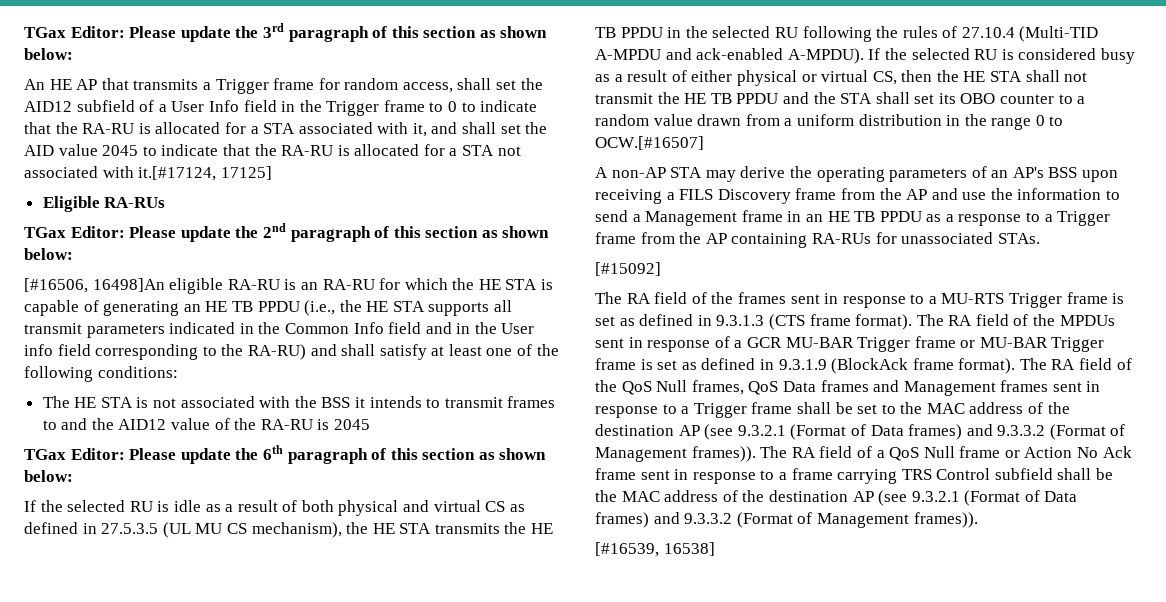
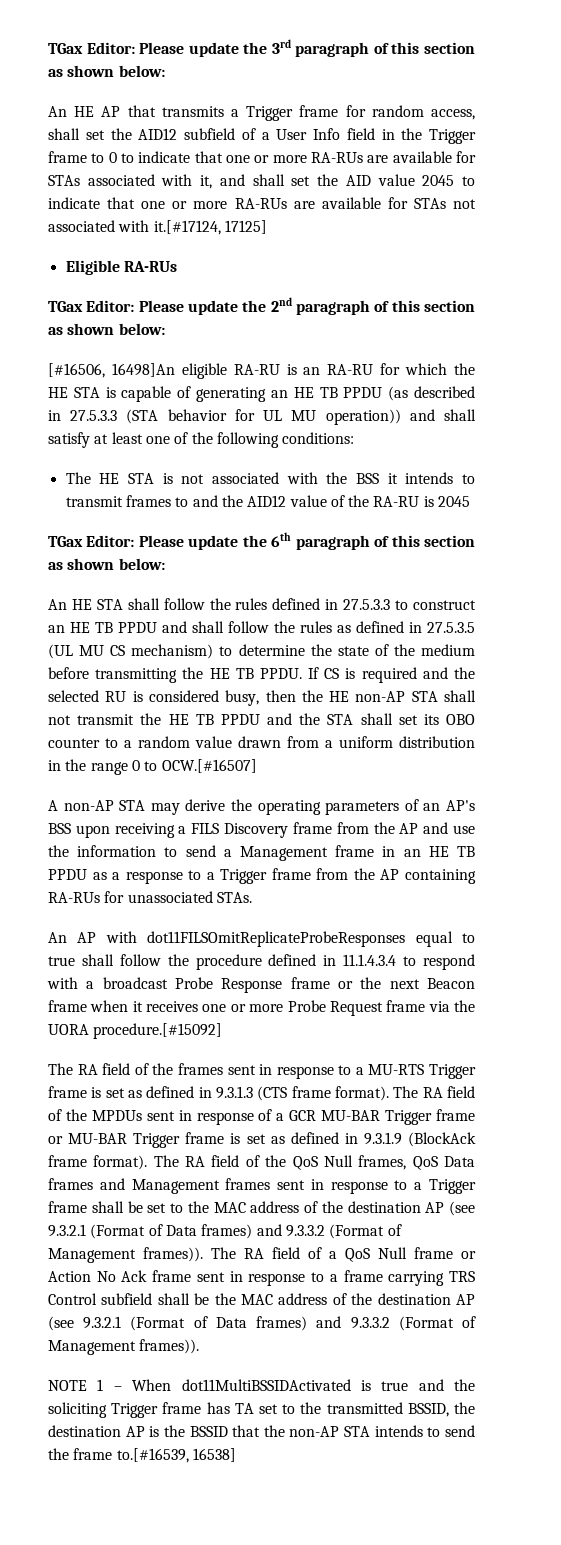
[55,122,296,134] the RA-RU is allocated for a STA -> [226,151,476,163] [48,175,80,186] one or more RA-RUs are available for STAs
[254,144,495,156] the RA-RU is allocated for a STA -> [141,197,446,209] one or more RA-RUs are available for STAs
[304,300,513,316] [24,322,535,338] [24,344,306,360] (i.e., the HE STA supports all transmit parameters indicated in the Common Info field and in the User info field corresponding to the RA-RU) -> [388,386,475,401] [48,409,401,425] (as described in 27.5.3.3 (STA behavior for UL MU operation))
[24,500,506,516] If the selected RU is idle as a result of both physical and virtual CS -> [48,598,477,610] [48,621,332,633] An HE STA shall follow the rules defined in 27.5.3.3 to construct an HE TB PPDU and shall follow the rules
[251,522,554,538] [595,26,1099,42] [595,48,881,64] mechanism), the HE STA transmits the HE TB PPDU in the selected RU following the rules of 27.10.4 (Multi-TID A-MPDU and ack-enabled A-MPDU). If -> [131,644,476,659] [48,667,448,683] mechanism) to determine the state of the medium before transmitting the HE TB PPDU. If CS is required and
[1100,48,1135,64] [595,70,897,86] busy as a result of either physical or virtual CS, -> [225,690,260,706] busy,
(986, 76) none -> [355,691,406,702] non-AP
[595,262,661,276] [#15092] -> [48,931,475,947] [48,954,476,970] [47,977,475,993] [48,1000,476,1016] [48,1023,223,1039] An AP with dot11FILSOmitReplicateProbeResponses equal to true shall follow the procedure defined in 11.1.4.3.4 to respond with a broadcast Probe Response frame or the next Beacon frame when it receives one or more Probe Request frame via the UORA procedure.[#15092]
[595,542,659,557] [#16539, -> [48,1379,475,1391] [48,1402,475,1418] [48,1425,475,1437] [48,1448,189,1463] NOTE 1 – When dot11MultiBSSIDActivated is true and the soliciting Trigger frame has TA set to the transmitted BSSID, the destination AP is the BSSID that the non-AP STA intends to send the frame to.[#16539,

